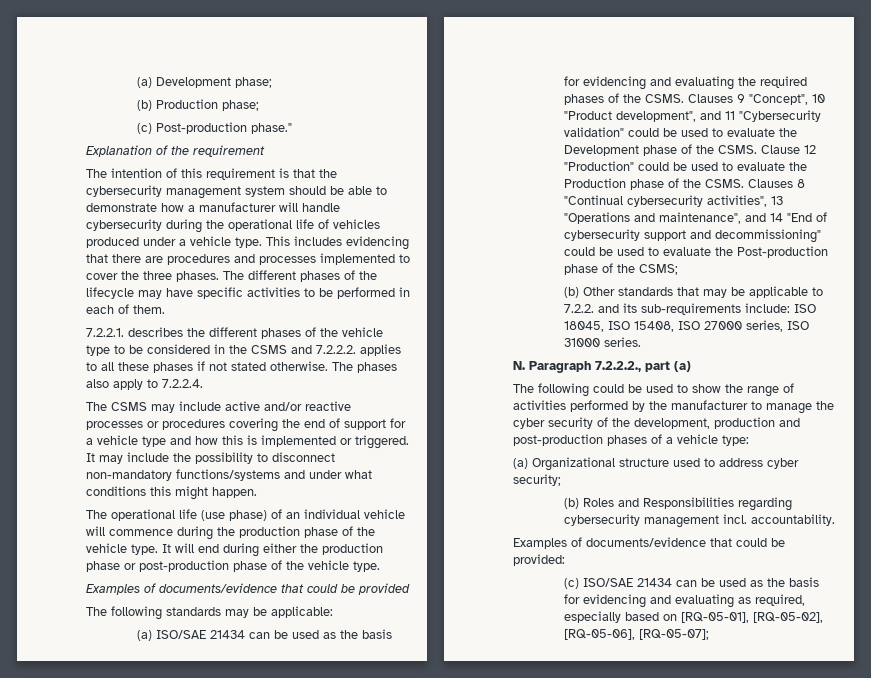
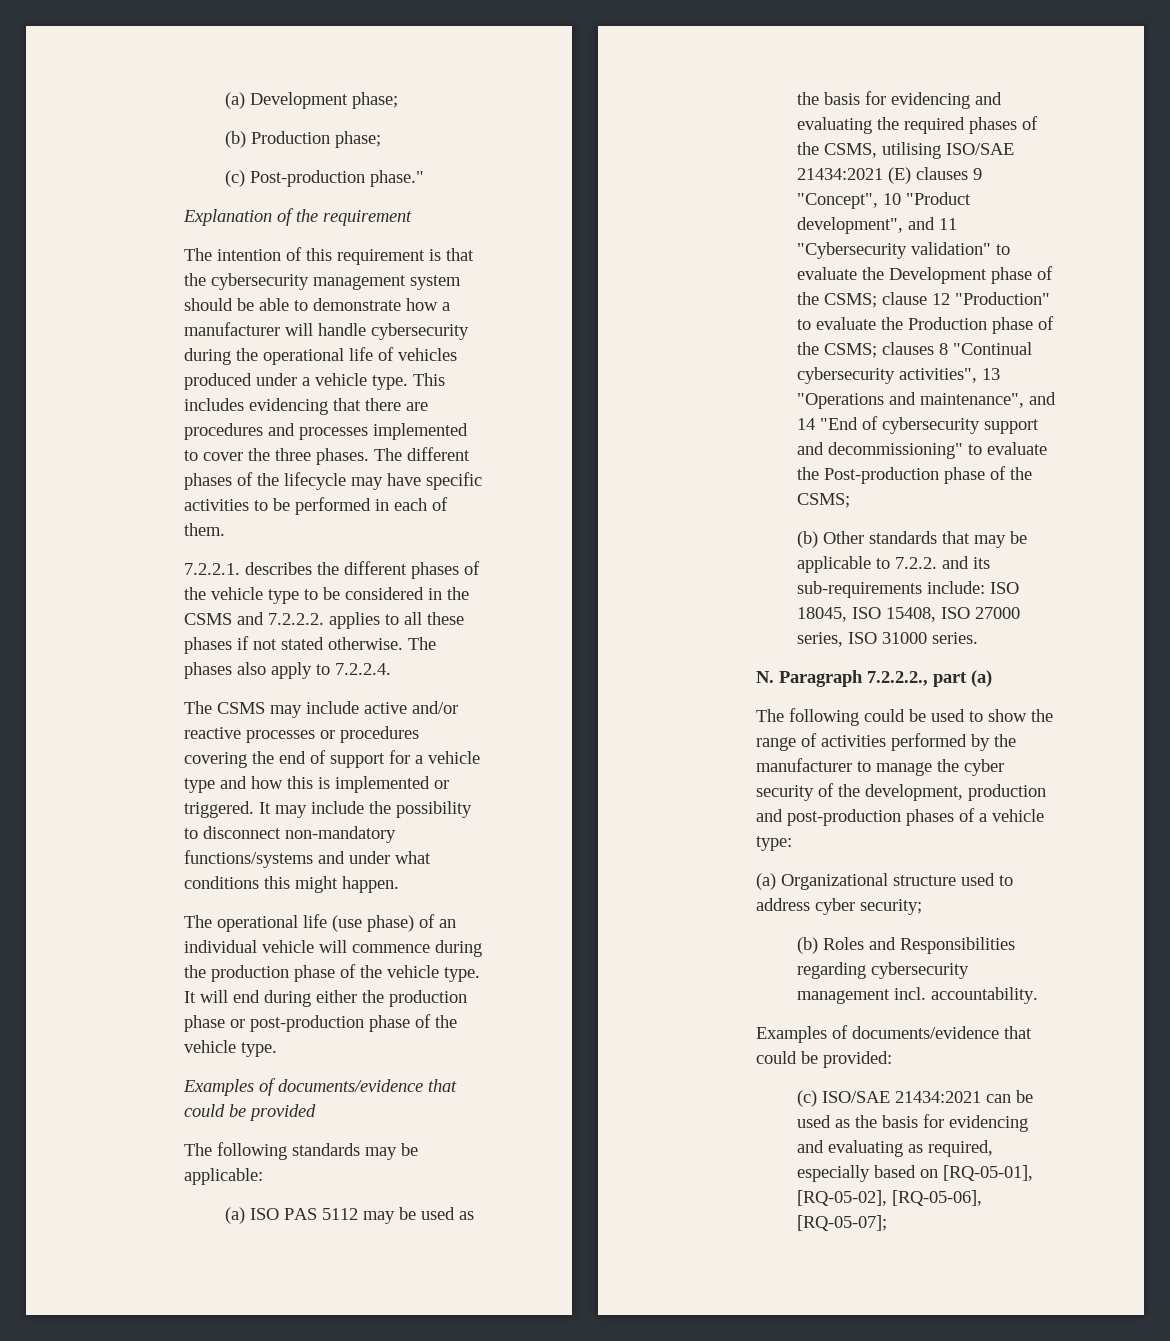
[156,630,271,639] ISO/SAE 21434 can -> [249,1208,395,1224] ISO PAS 5112 may
[645,94,734,103] CSMS. Clauses -> [823,142,1014,159] [796,167,968,184] CSMS, utilising ISO/SAE 21434:2021 (E) clauses
[628,128,709,137] could be used -> (991, 248) none
[718,145,817,154] [564,161,719,171] CSMS. Clause 12 "Production" could be used -> [823,292,1050,308] CSMS; clause 12 "Production"
[705,179,794,188] CSMS. Clauses -> [823,342,934,358] CSMS; clauses
[564,247,645,256] could be used -> (963, 450) none
[637,578,673,587] 21434 -> [894,1091,981,1103] 21434:2021

